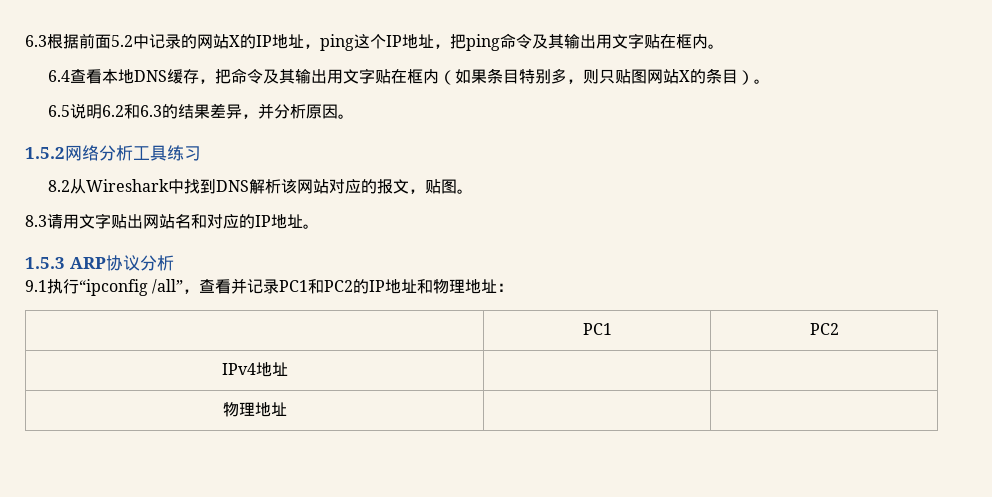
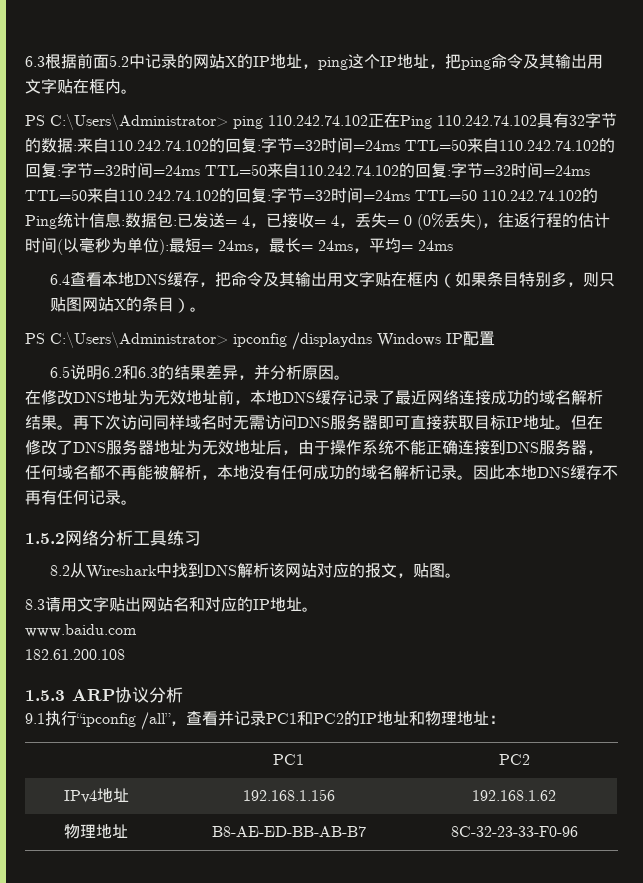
(724, 46) none -> [25,112,617,130] [25,137,615,153] [25,162,590,178] [25,187,598,203] [25,212,610,230] [25,237,453,255] // PS C:\Users\Administrator> ping 110.242.74.102正在Ping 110.242.74.102具有32字节的数据:来自110.242.74.102的回复:字节=32时间=24ms TTL=50来自110.242.74.102的回复:字节=32时间=24ms TTL=50来自110.242.74.102的回复:字节=32时间=24ms TTL=50来自110.242.74.102的回复:字节=32时间=24ms TTL=50 110.242.74.102的Ping统计信息:数据包:已发送= 4，已接收= 4，丢失= 0 (0%丢失)，往返行程的估计时间(以毫秒为单位):最短= 24ms，最长= 24ms，平均= 24ms
(771, 81) none -> [25,331,495,350] // PS C:\Users\Administrator> ipconfig /displaydns Windows IP配置
(355, 116) none -> [25,389,603,405] [25,414,603,430] [25,439,603,455] [25,465,618,480] [25,490,137,505] // 在修改DNS地址为无效地址前，本地DNS缓存记录了最近网络连接成功的域名解析结果。再下次访问同样域名时无需访问DNS服务器即可直接获取目标IP地址。但在修改了DNS服务器地址为无效地址后，由于操作系统不能正确连接到DNS服务器，任何域名都不再能被解析，本地没有任何成功的域名解析记录。因此本地DNS缓存不再有任何记录。
(319, 226) none -> [25,624,137,637] [25,649,125,660] // www.baidu.com // 182.61.200.108
(288, 369) | -> [242,789,335,801] [472,790,556,801] 192.168.1.156 | 192.168.1.62
(287, 409) | -> [211,826,366,837] [450,826,578,837] B8-AE-ED-BB-AB-B7 | 8C-32-23-33-F0-96

